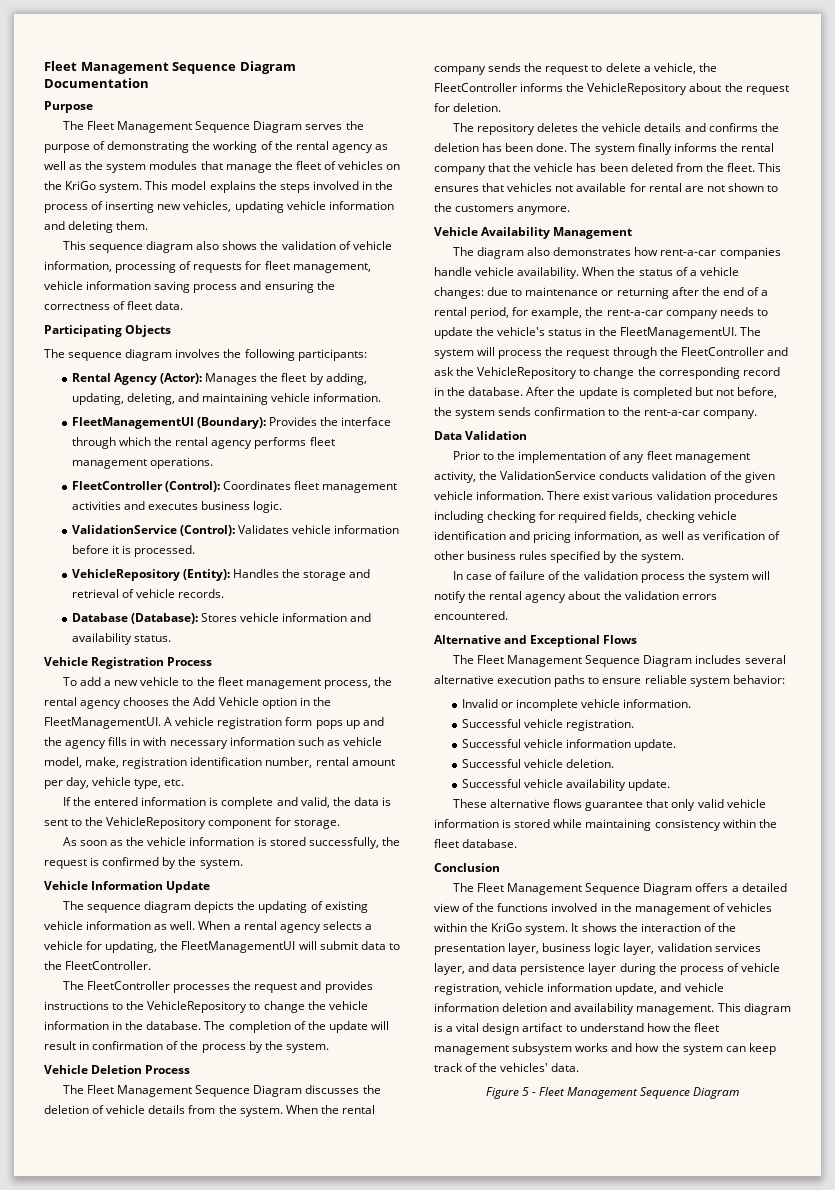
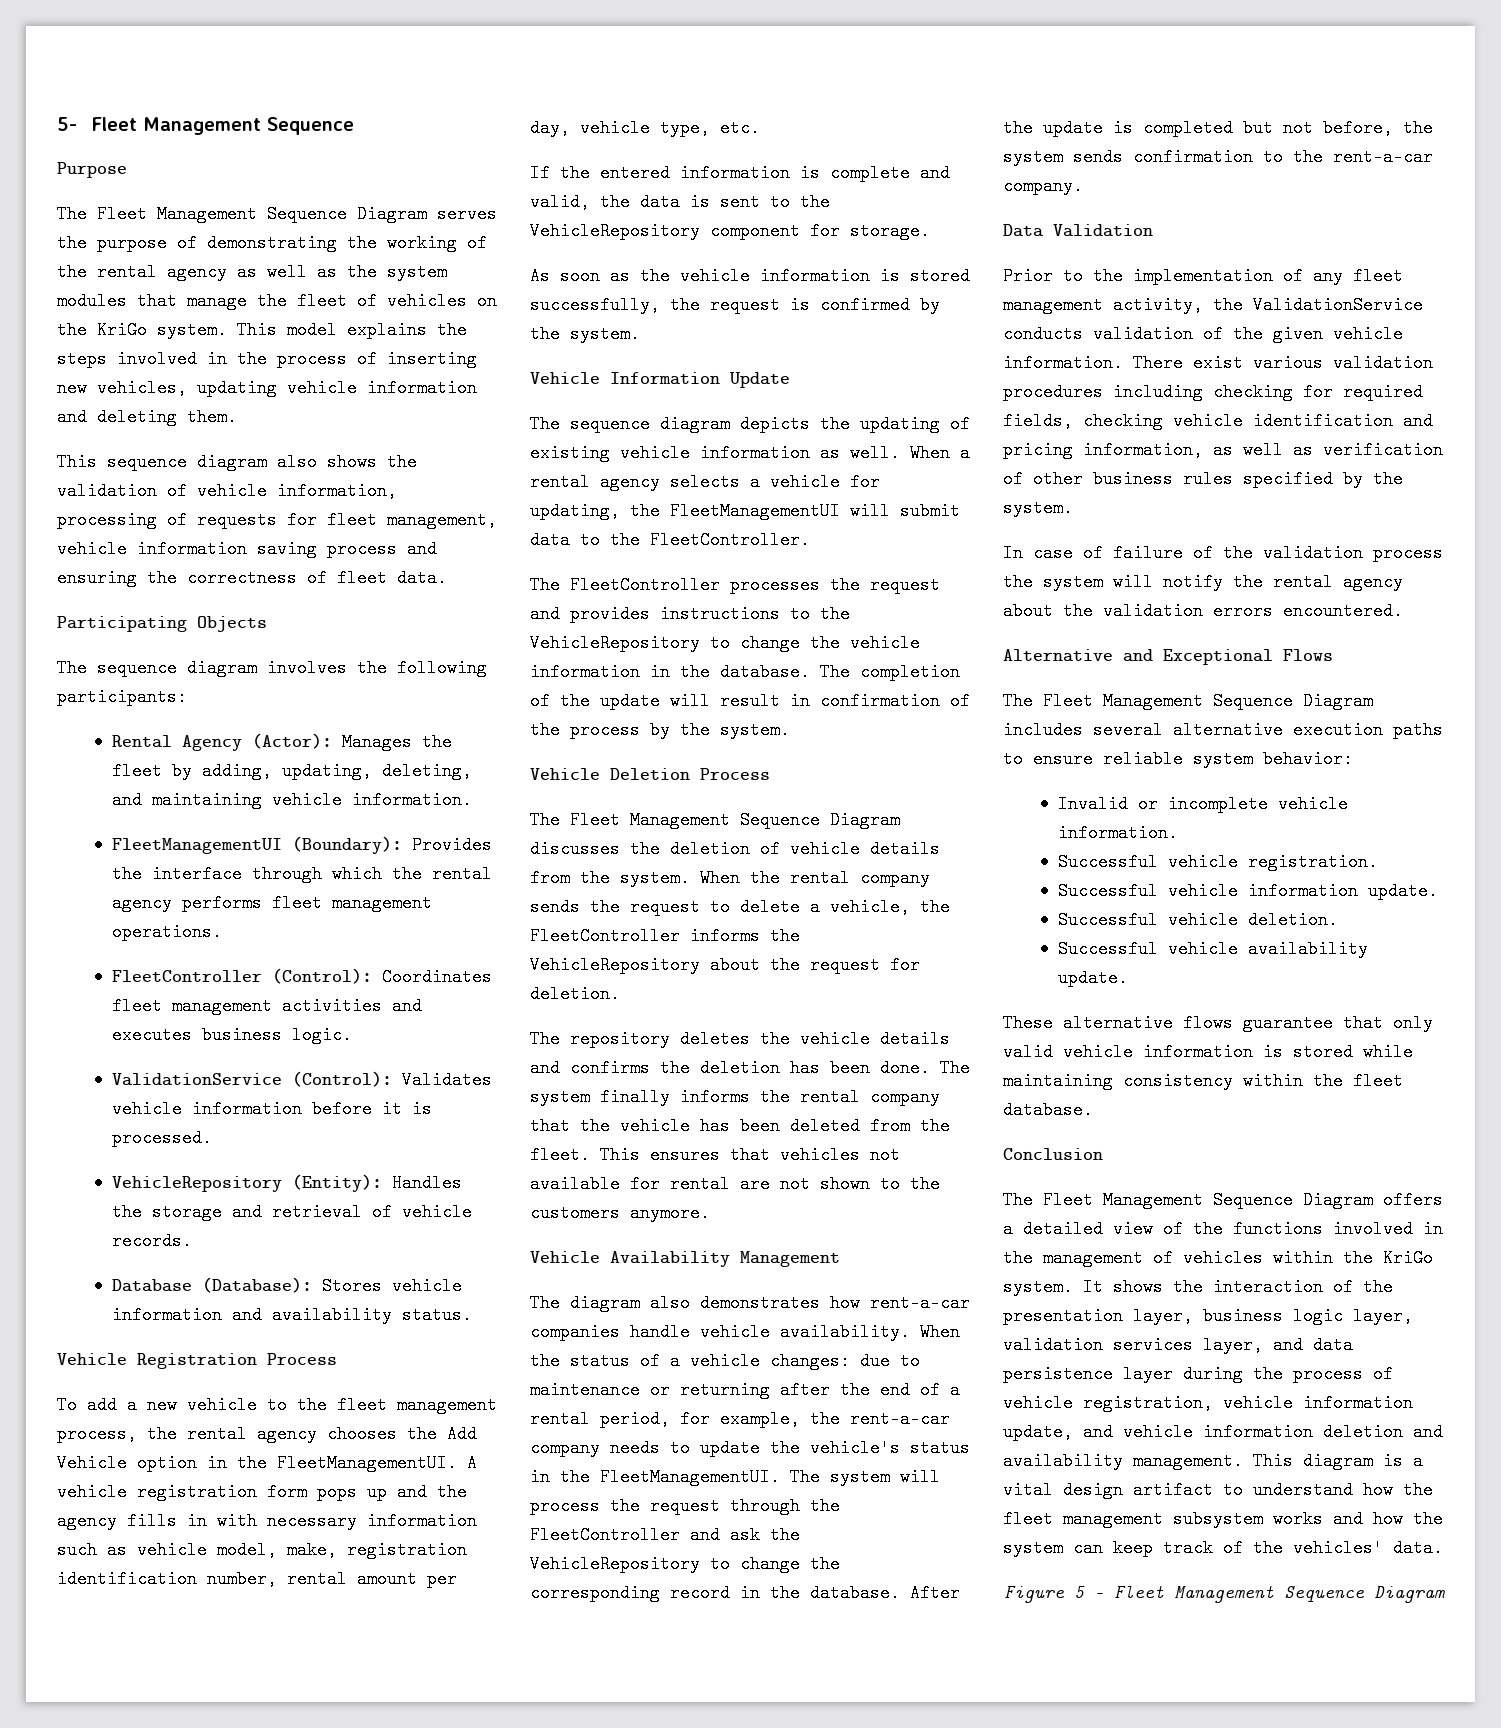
[44,61,296,74] [44,78,149,88] Fleet Management Sequence Diagram Documentation -> [57,117,355,135] 5- Fleet Management Sequence

